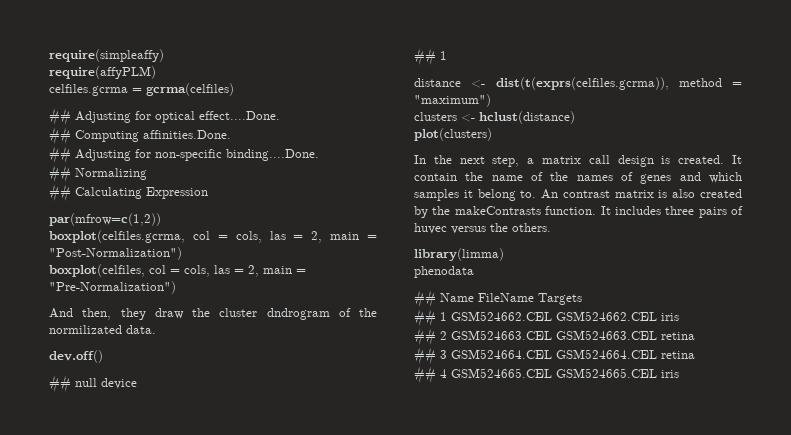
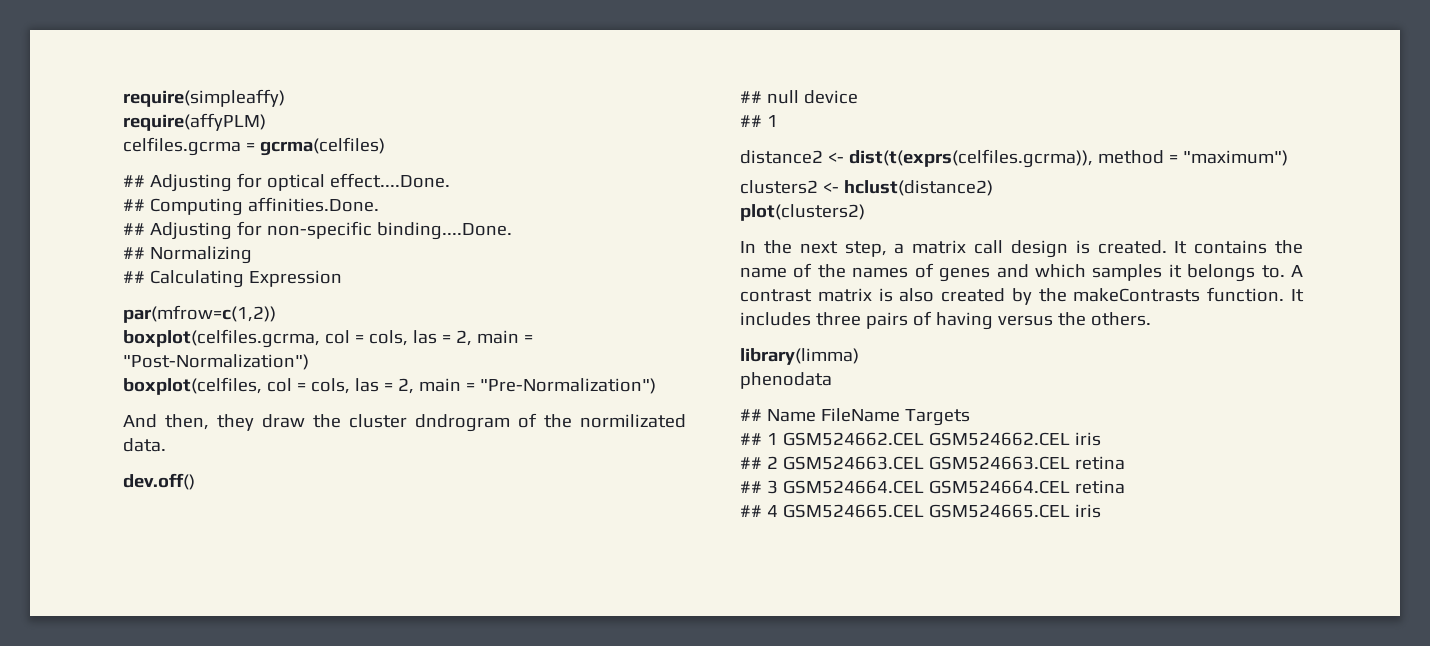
[414,78,461,87] distance -> [740,150,823,164] distance2
[414,111,575,124] [414,128,492,141] clusters <- hclust(distance) // plot(clusters) -> [740,180,993,196] [740,204,865,221] clusters2 <- hclust(distance2) // plot(clusters2)
[414,173,457,181] contain -> [1194,240,1268,254] contains
[477,189,559,201] belong to. An -> [1187,264,1303,282] belongs to. A
[414,223,447,234] huvec -> [935,312,993,330] having

